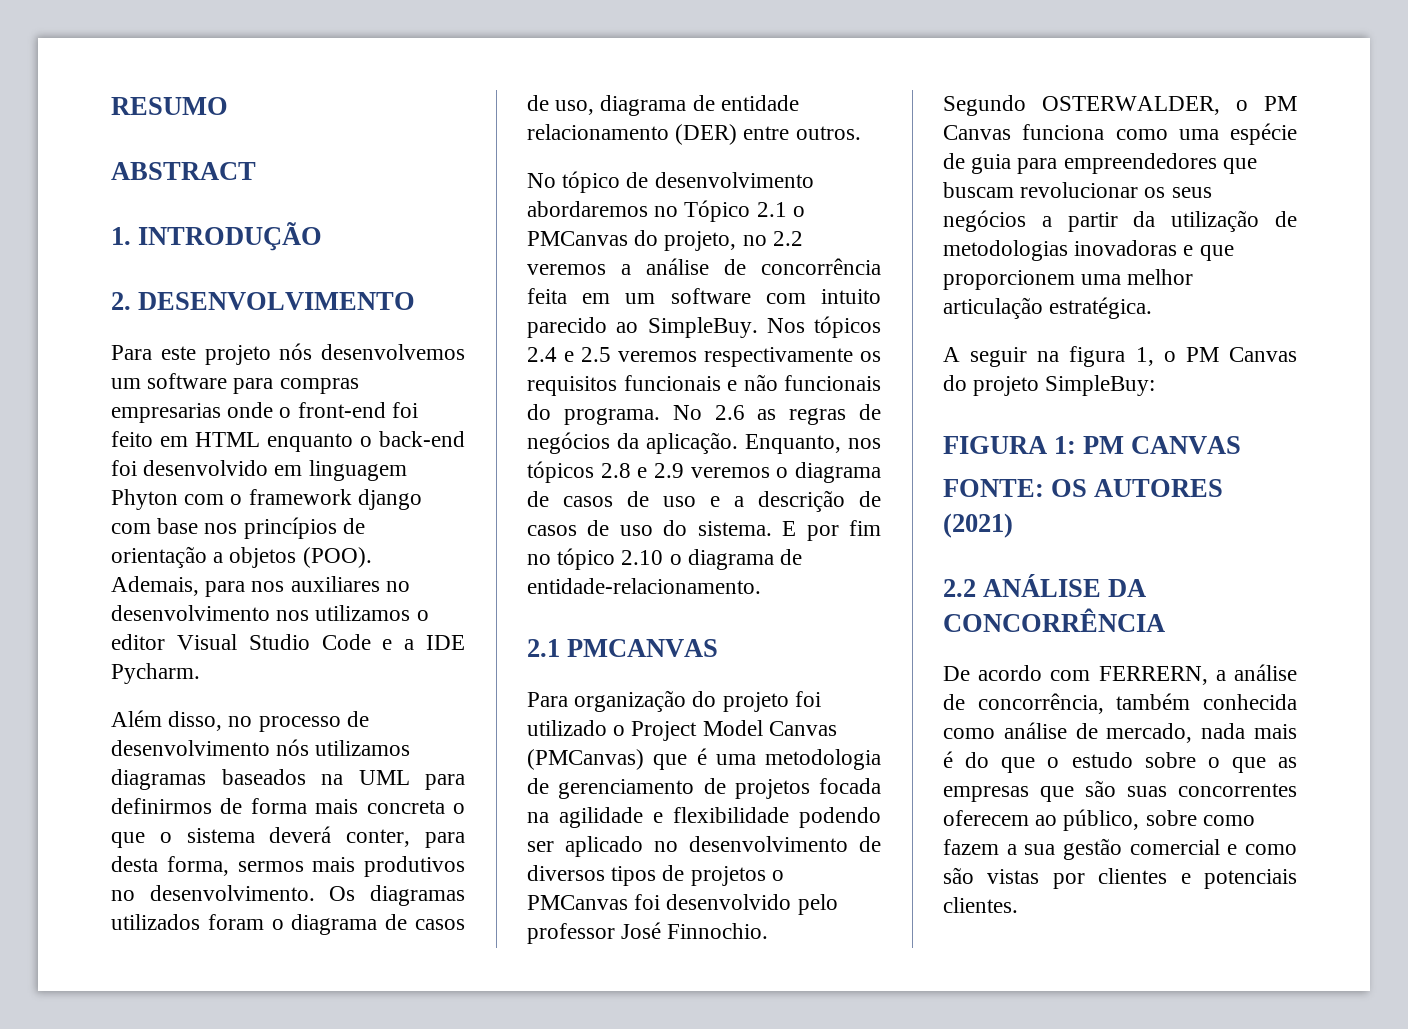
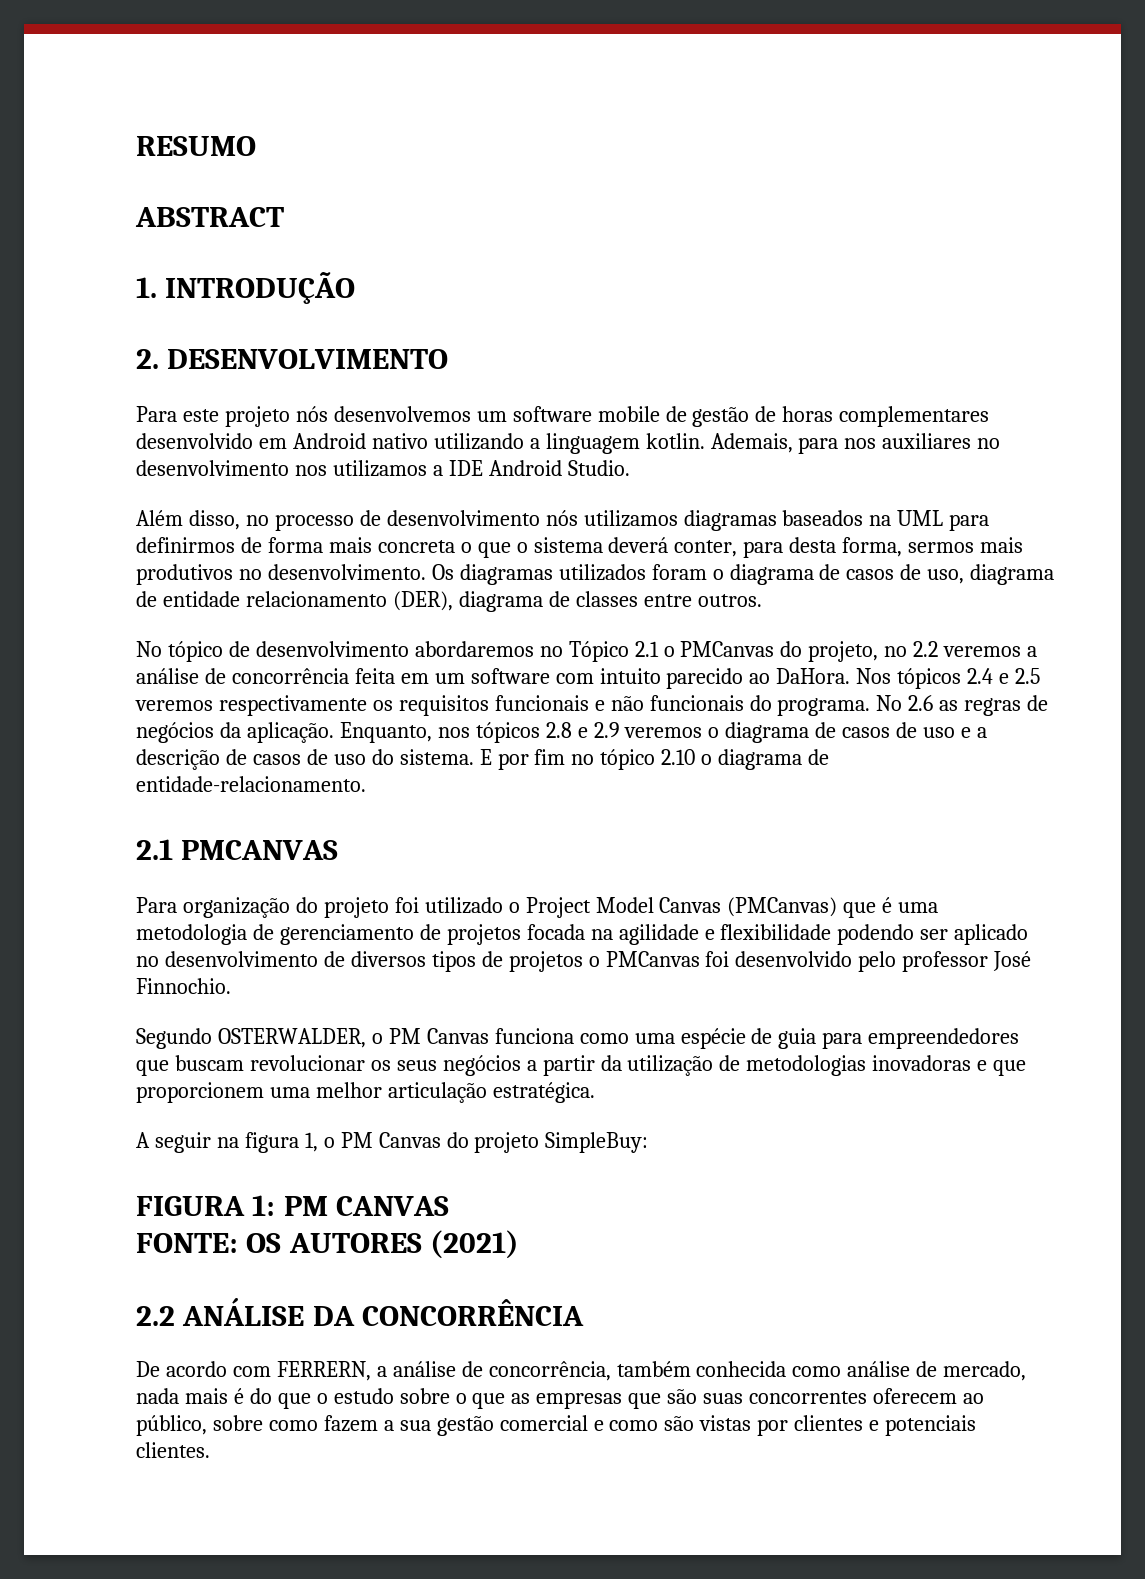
[233,378,359,394] [111,402,418,423] [111,431,465,452] [111,460,407,481] [111,489,422,510] [111,517,365,539] [111,546,372,568] para compras empresarias onde o front-end foi feito em HTML enquanto o back-end foi desenvolvido em linguagem Phyton com o framework django com base nos princípios de orientação a objetos (POO). -> [597,406,990,427] [136,433,705,454] mobile de gestão de horas complementares desenvolvido em Android nativo utilizando a linguagem kotlin.
[416,610,429,621] [111,634,465,650] [111,663,200,684] o editor Visual Studio Code e a IDE Pycharm. -> [432,460,630,476] a IDE Android Studio.
[675,124,738,145] (DER) -> [392,591,638,612] (DER), diagrama de classes
[647,317,758,338] SimpleBuy. -> [776,668,851,684] DaHora.

